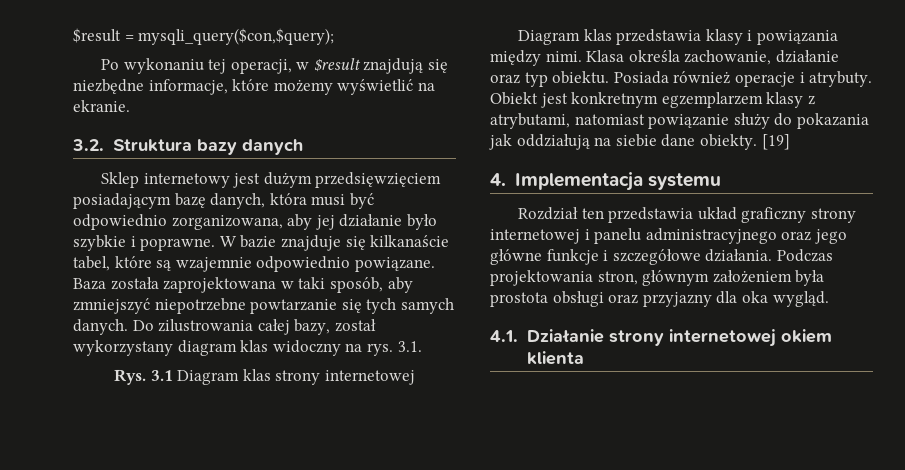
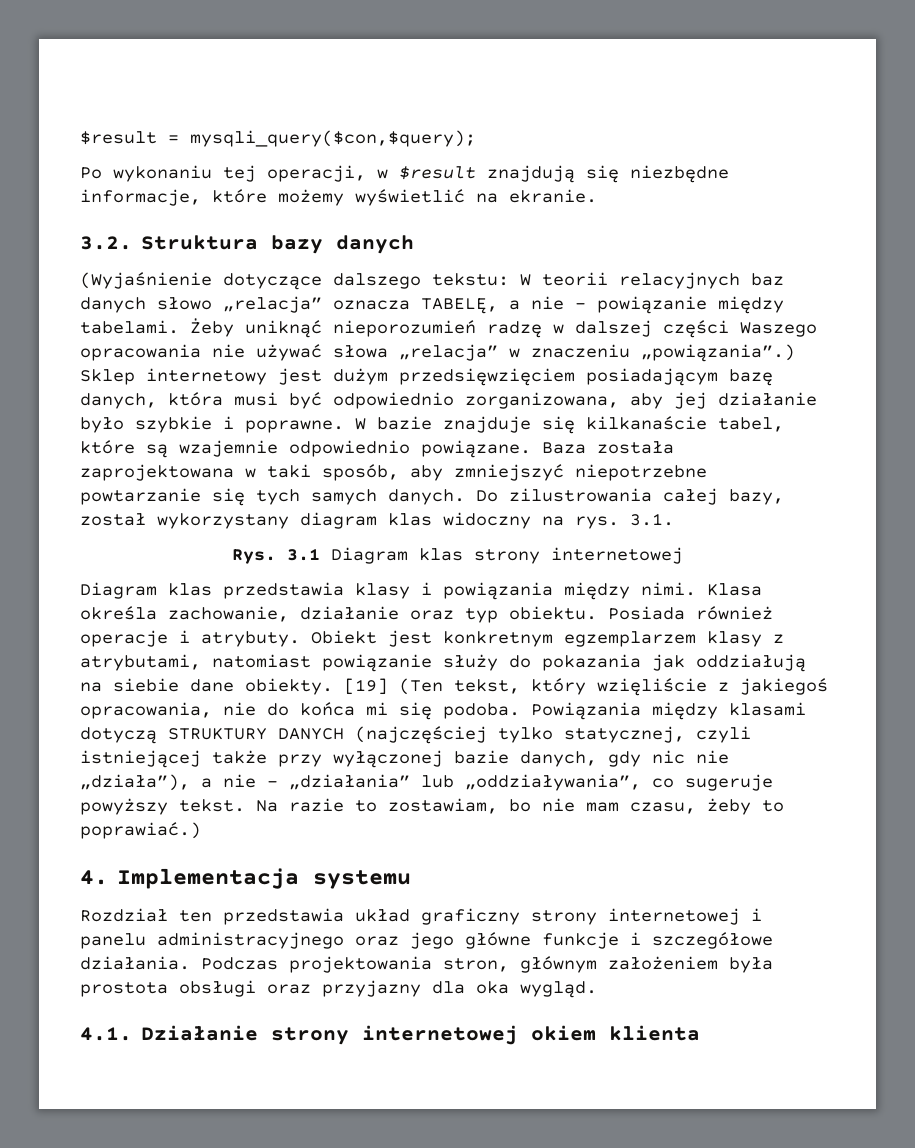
(303, 147) none -> [80,272,784,290] [80,296,784,314] [80,318,817,338] [80,344,795,362] (Wyjaśnienie dotyczące dalszego tekstu: W teorii relacyjnych baz danych słowo „relacja” oznacza TABELĘ, a nie – powiązanie między tabelami. Żeby uniknąć nieporozumień radzę w dalszej części Waszego opracowania nie używać słowa „relacja” w znaczeniu „powiązania”.)
(790, 142) none -> [399,678,828,696] [80,702,806,720] [80,726,751,744] [80,750,729,768] [80,774,773,791] [80,798,784,815] [80,822,201,839] (Ten tekst, który wzięliście z jakiegoś opracowania, nie do końca mi się podoba. Powiązania między klasami dotyczą STRUKTURY DANYCH (najczęściej tylko statycznej, czyli istniejącej także przy wyłączonej bazie danych, gdy nic nie „działa”), a nie – „działania” lub „oddziaływania”, co sugeruje powyższy tekst. Na razie to zostawiam, bo nie mam czasu, żeby to poprawiać.)

